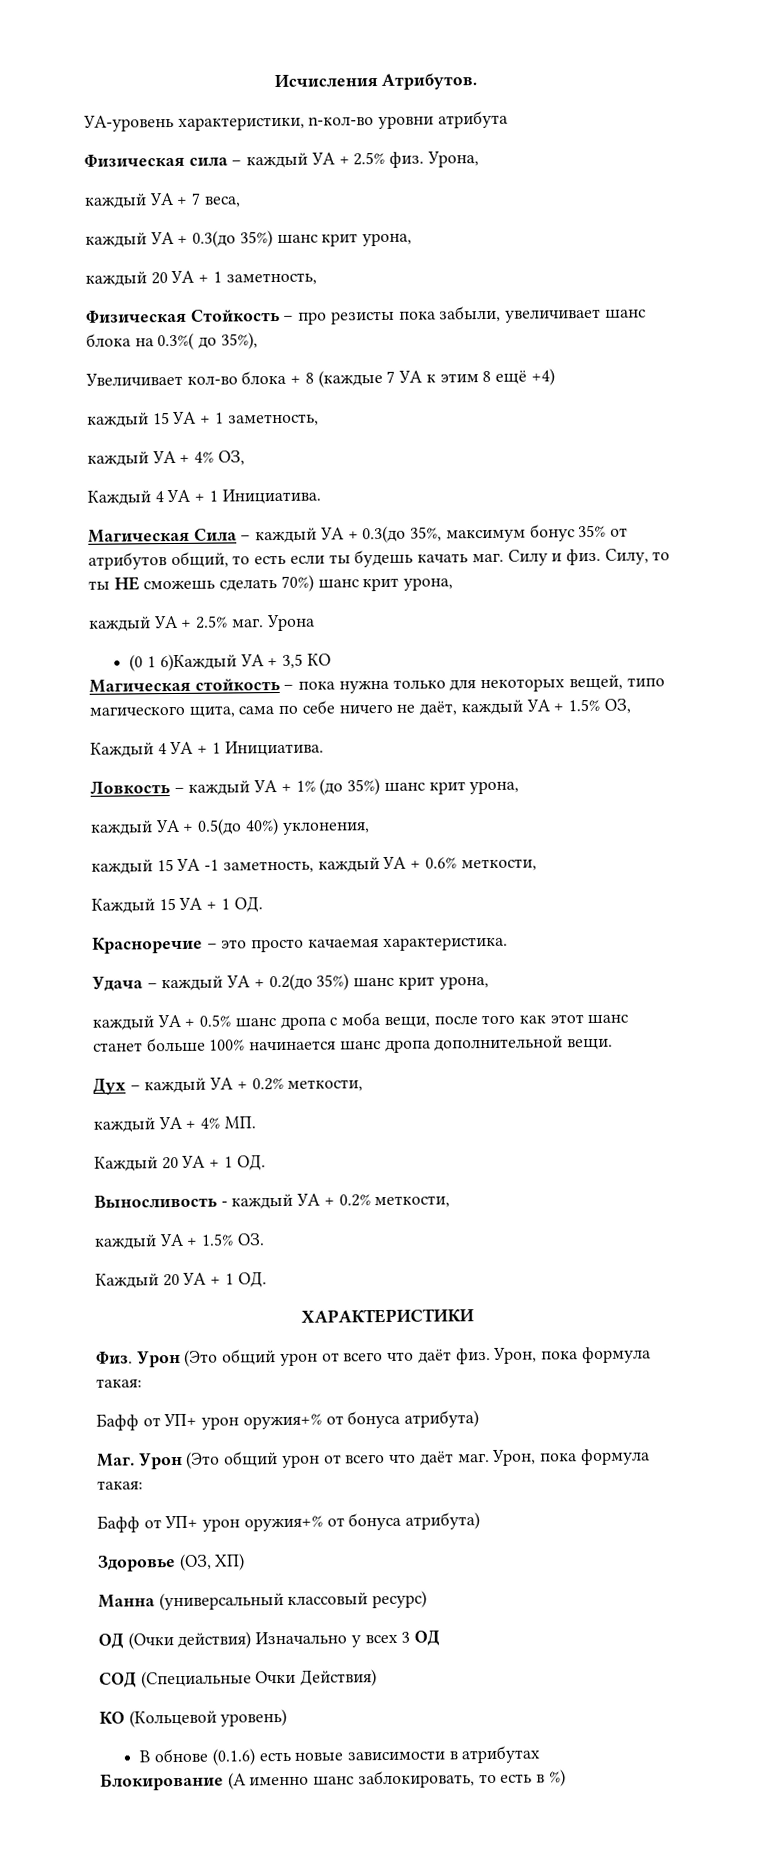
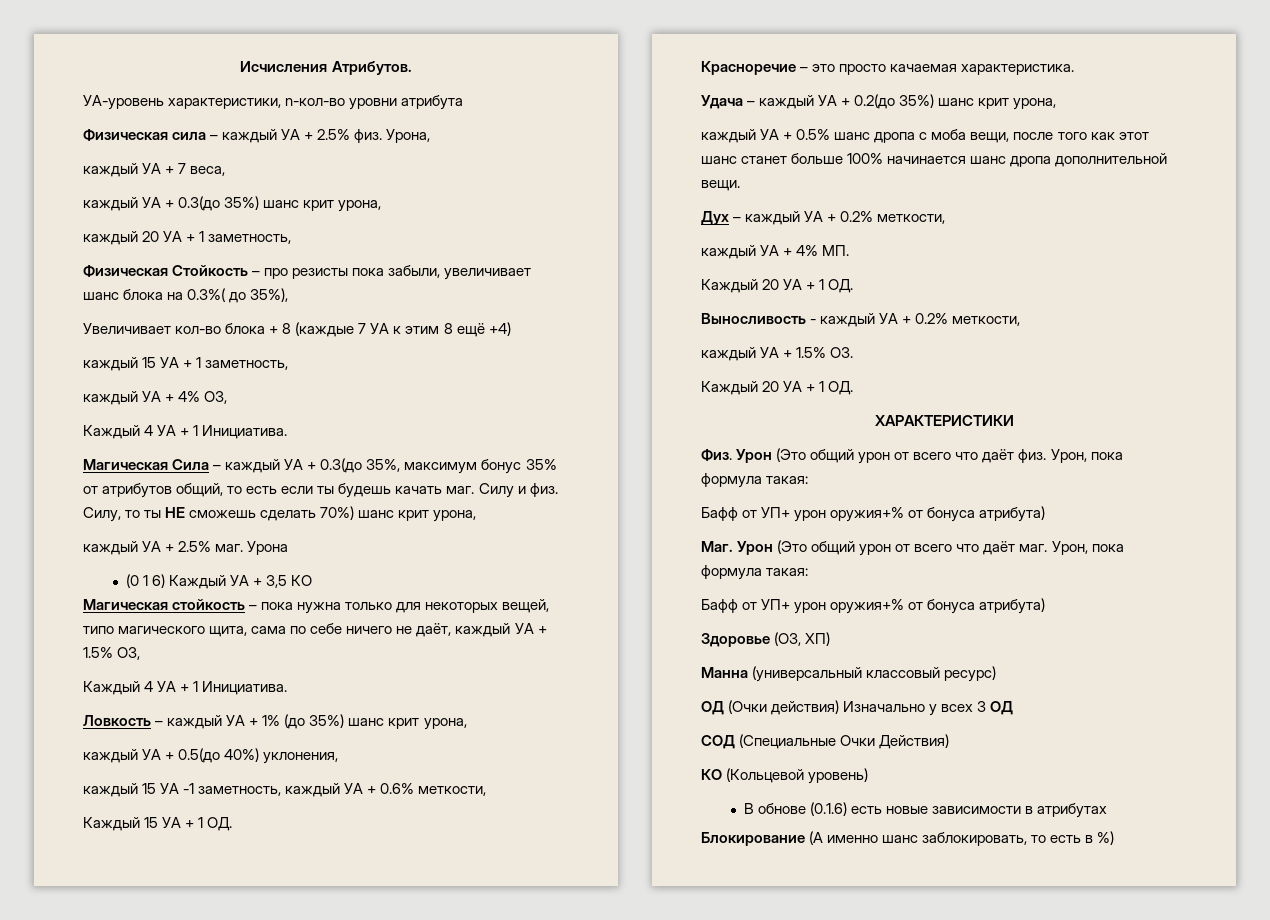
[159,653,237,672] 6)Каждый -> [152,574,227,589] 6) Каждый

